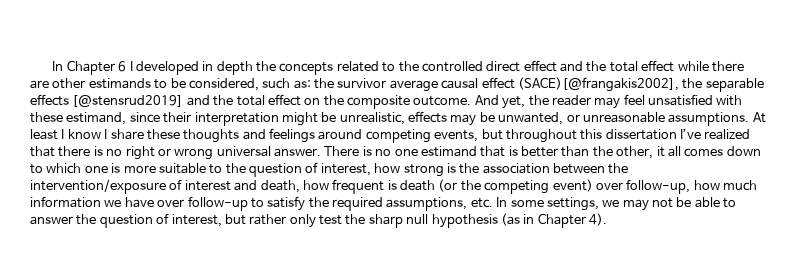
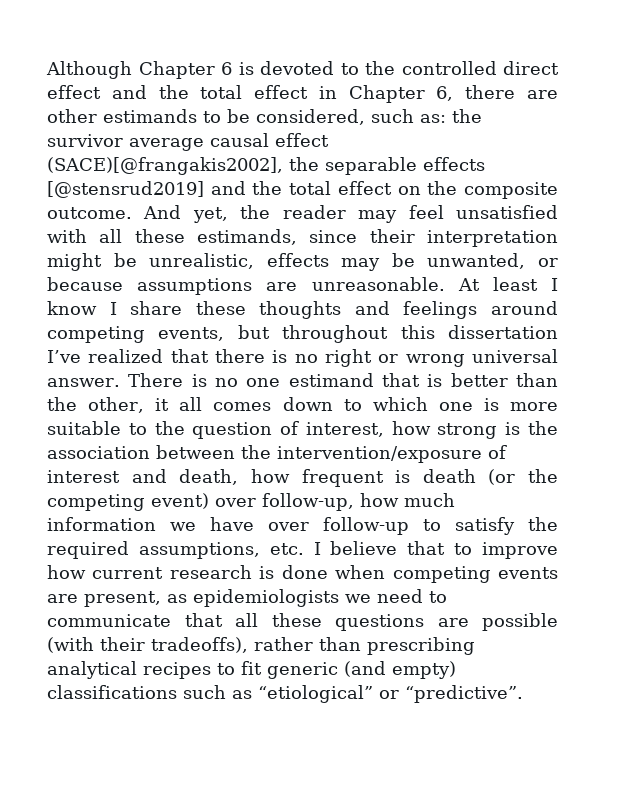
[52,61,64,71] In -> [46,61,132,79] Although
[129,61,379,75] I developed in depth the concepts related -> [238,61,334,75] is devoted
[677,61,709,71] while -> [318,85,454,103] in Chapter 6,
[30,112,127,125] these estimand, -> [99,229,297,245] all these estimands,
[582,112,750,126] unreasonable assumptions. -> [47,277,445,295] because assumptions are unreasonable.
[496,197,737,211] [30,213,607,228] In some settings, we may not be able to answer the question of interest, but rather only test the sharp null hypothesis (as in Chapter 4). -> [313,541,558,559] [47,565,558,583] [47,589,447,607] [47,613,558,631] [47,637,475,655] [47,661,456,679] [47,685,523,703] I believe that to improve how current research is done when competing events are present, as epidemiologists we need to communicate that all these questions are possible (with their tradeoffs), rather than prescribing analytical recipes to fit generic (and empty) classifications such as “etiological” or “predictive”.

